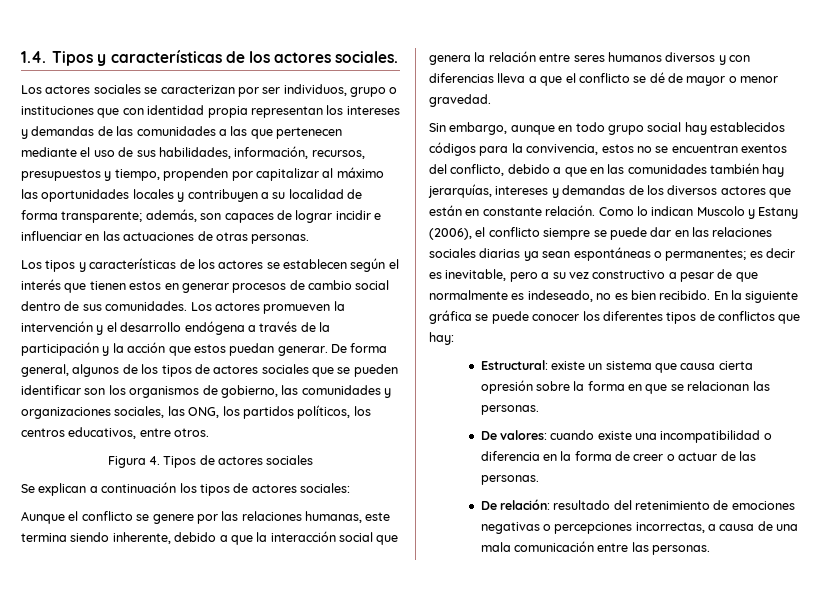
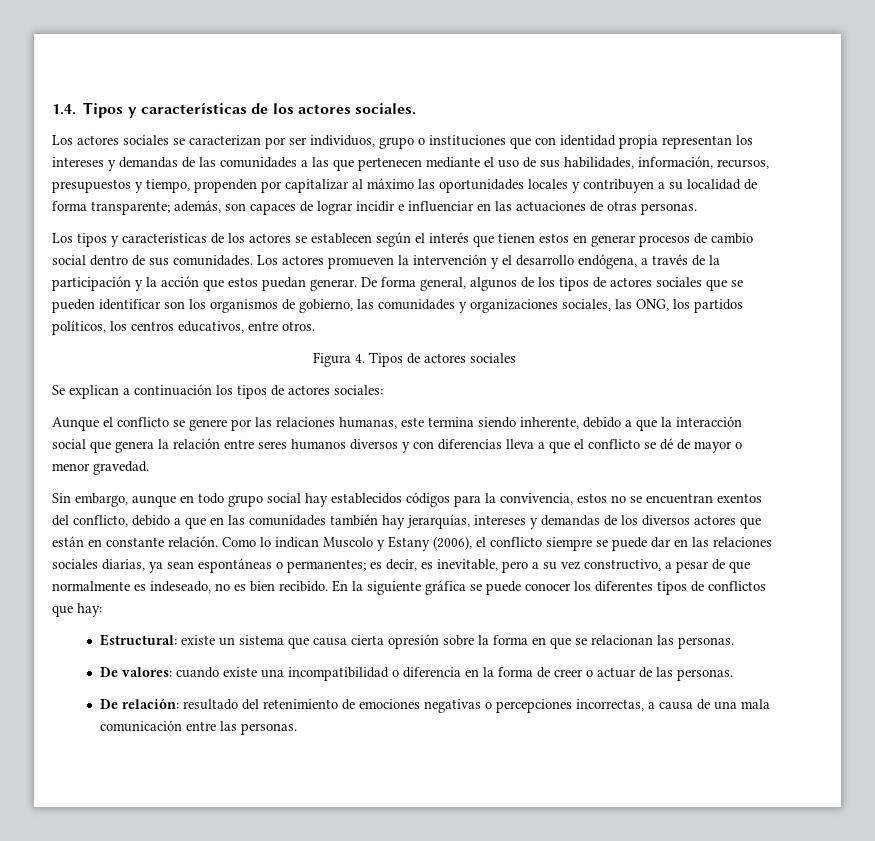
[184,321,245,335] endógena -> [578,254,637,269] endógena,
[479,248,521,258] diarias -> [102,559,145,571] diarias,
[766,248,795,258] decir -> [386,559,417,571] decir,
[592,270,666,279] constructivo -> [584,559,661,571] constructivo,

